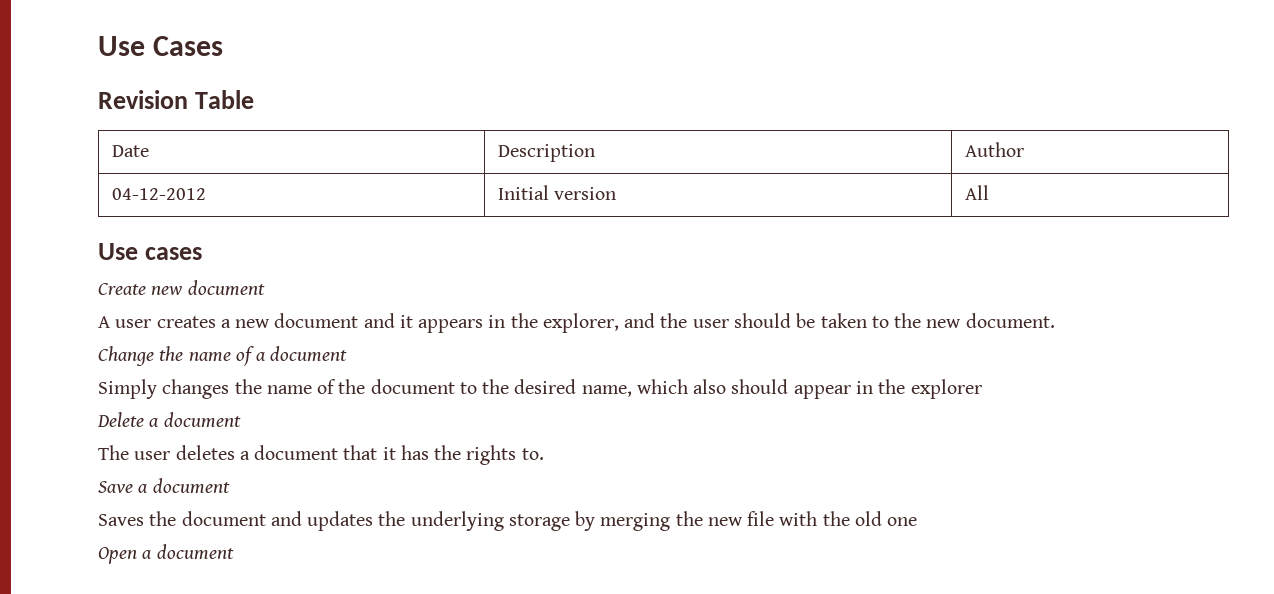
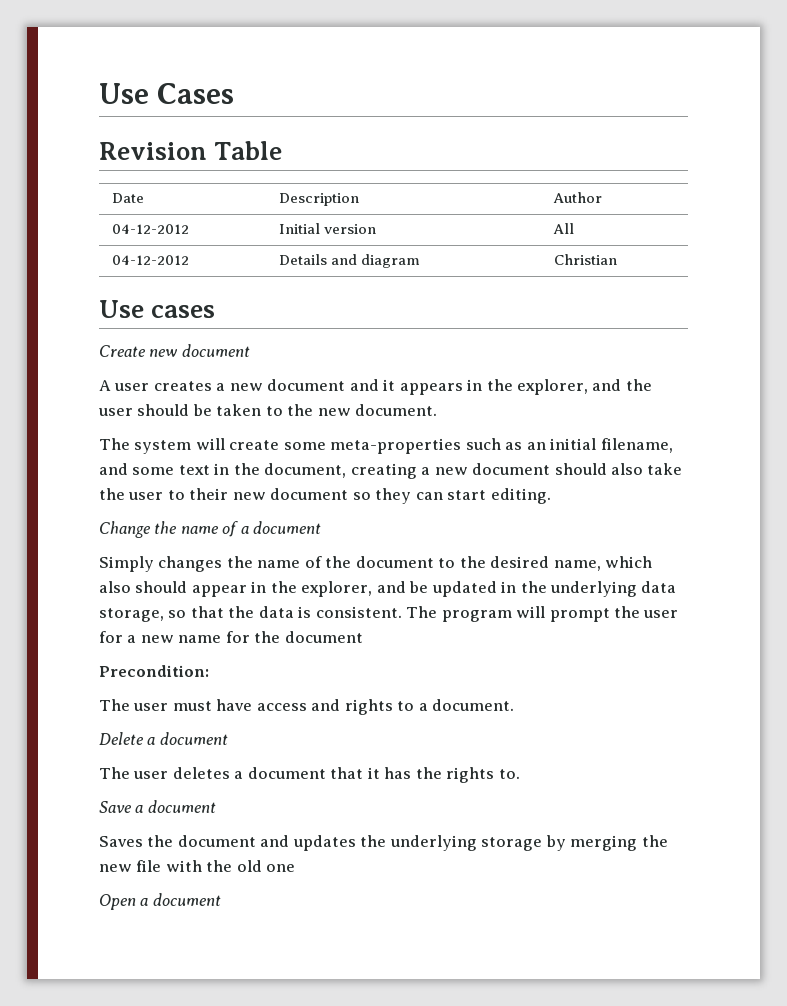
(990, 192) none -> [111,255,189,265] [278,254,420,268] [553,254,617,265] // 04-12-2012 | Details and diagram | Christian
(1055, 320) none -> [99,438,673,454] [99,463,683,479] [99,488,551,504] // The system will create some meta-properties such as an initial filename, and some text in the document, creating a new document should also take the user to their new document so they can start editing.
[910,379,982,399] explorer -> [301,581,677,597] [99,606,679,622] [99,631,363,643] [99,665,209,677] [99,699,515,715] explorer, and be updated in the underlying data storage, so that the data is consistent. The program will prompt the user for a new name for the document // Precondition: // The user must have access and rights to a document.

